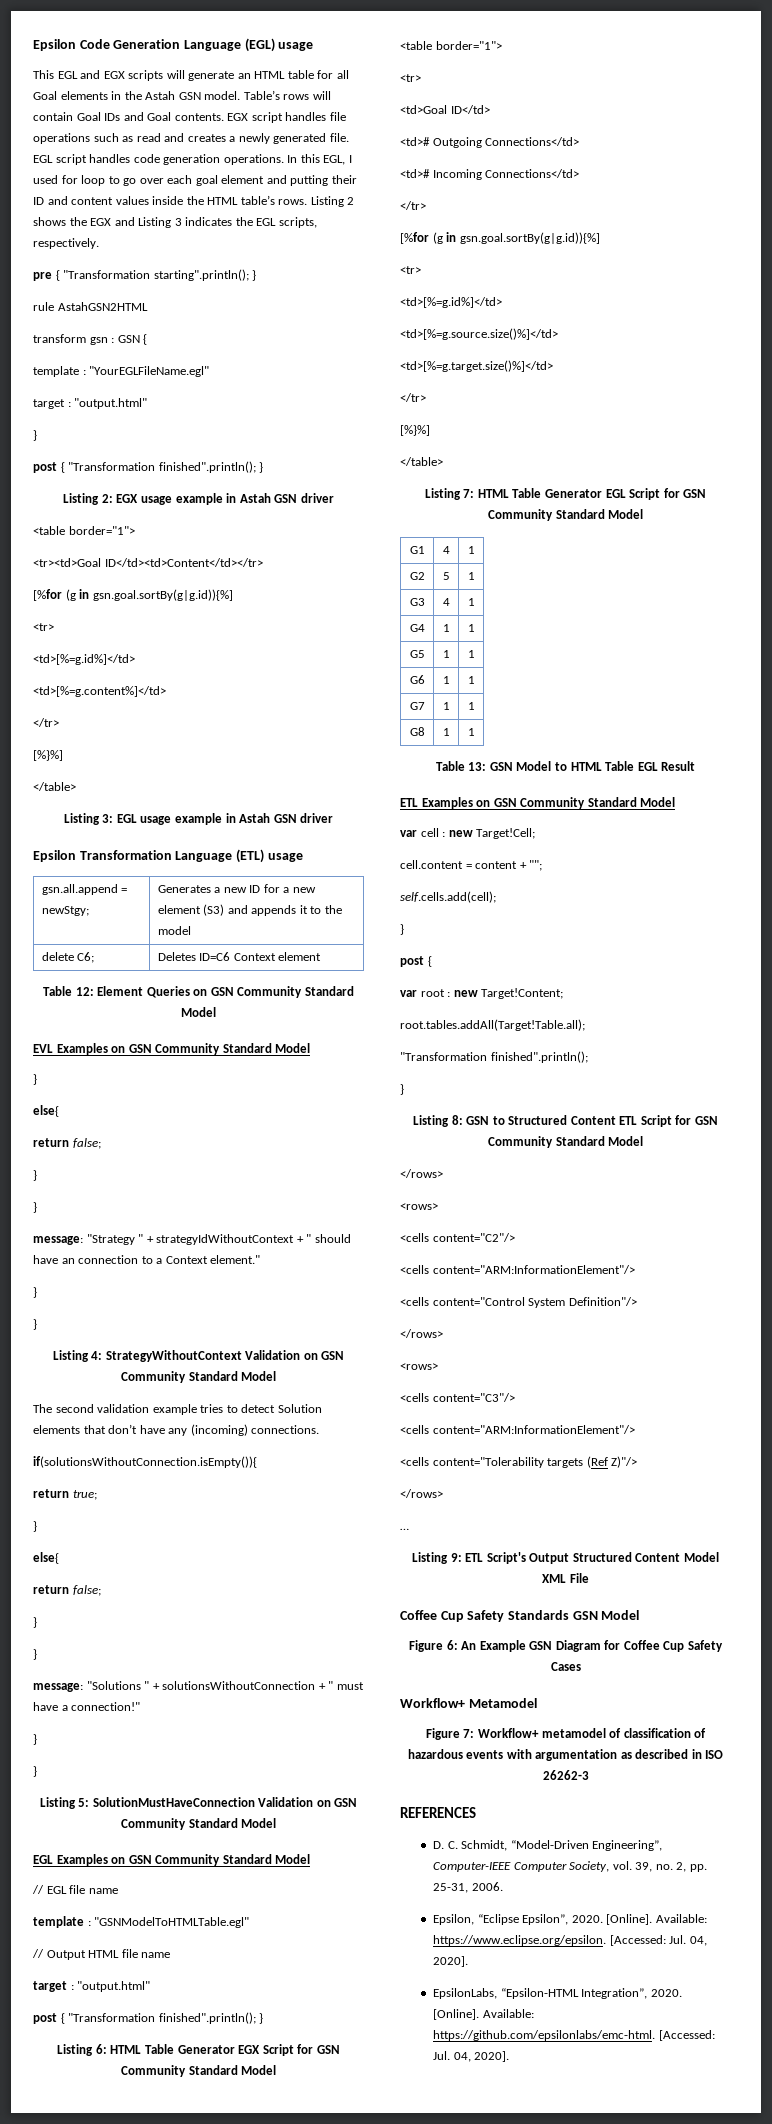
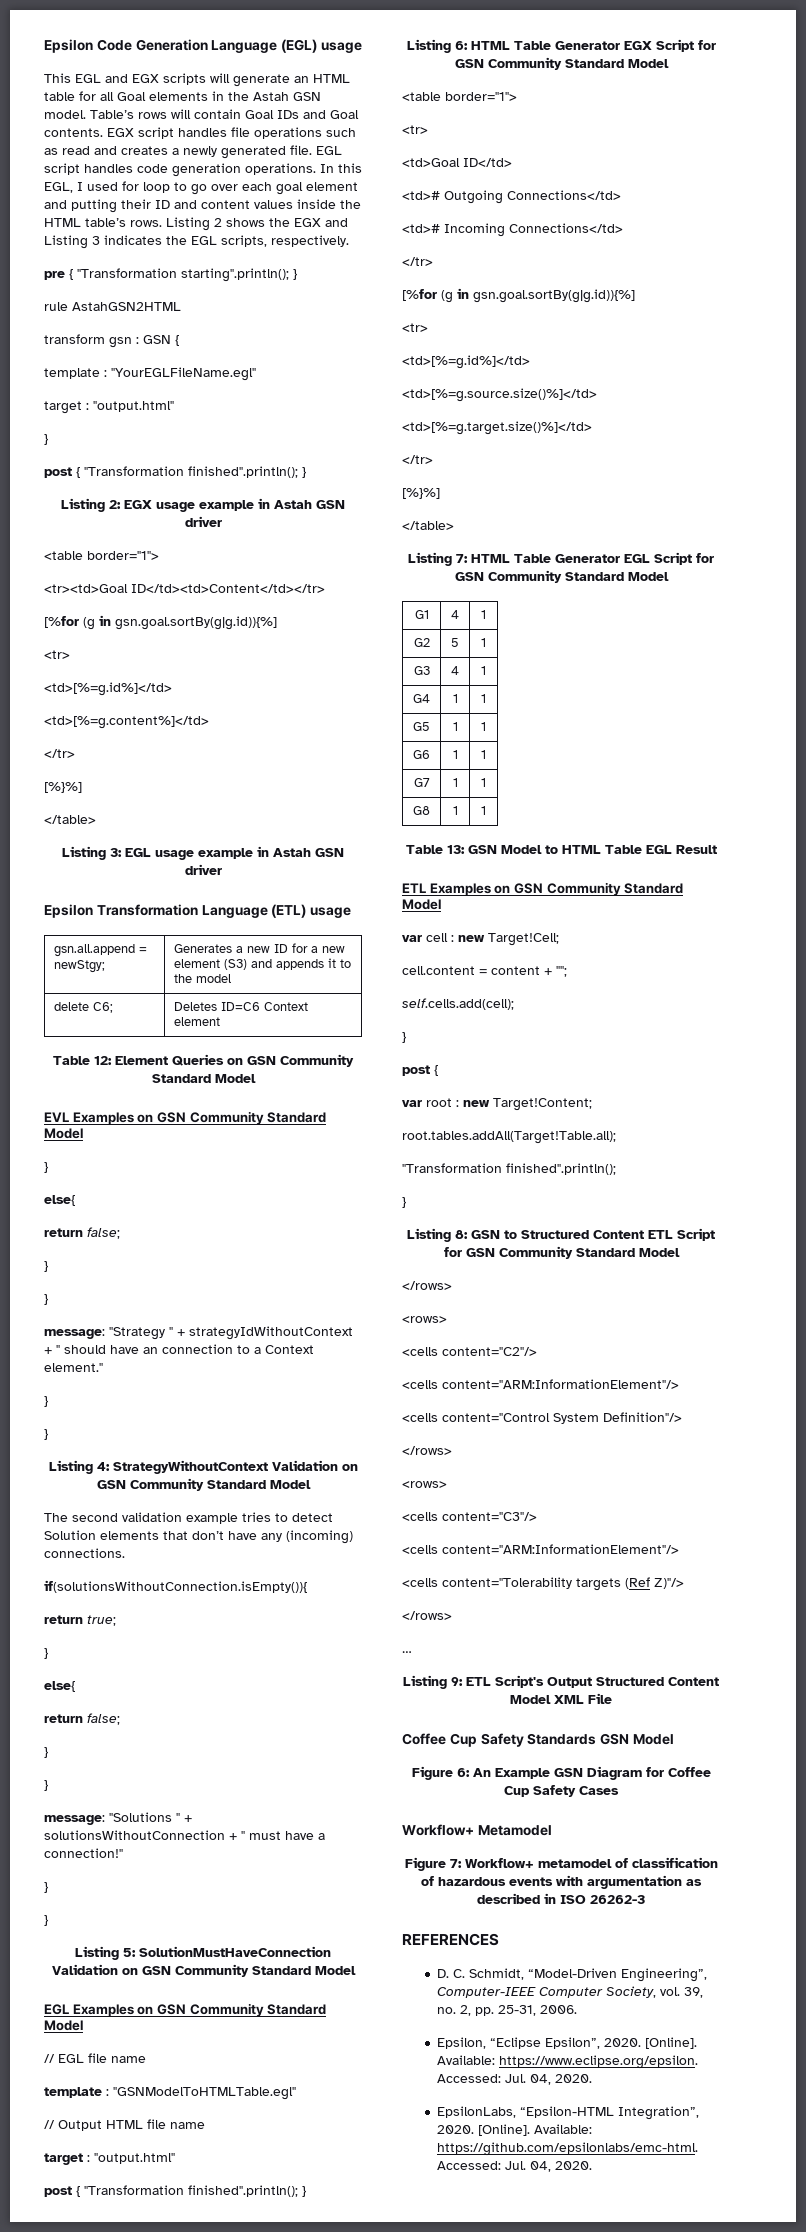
[609,1935,707,1946] [433,1956,469,1967] [Accessed: Jul. 04, 2020]. -> [437,2074,593,2085] Accessed: Jul. 04, 2020.
[658,2030,715,2041] [433,2051,510,2062] [Accessed: Jul. 04, 2020]. -> [437,2161,593,2172] Accessed: Jul. 04, 2020.

